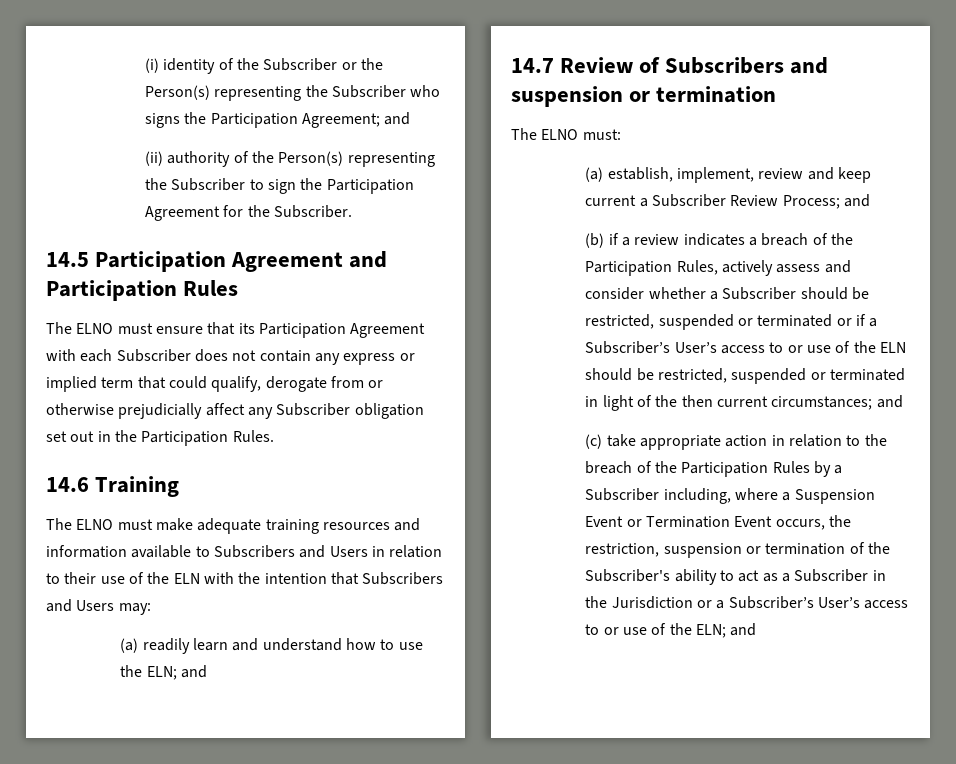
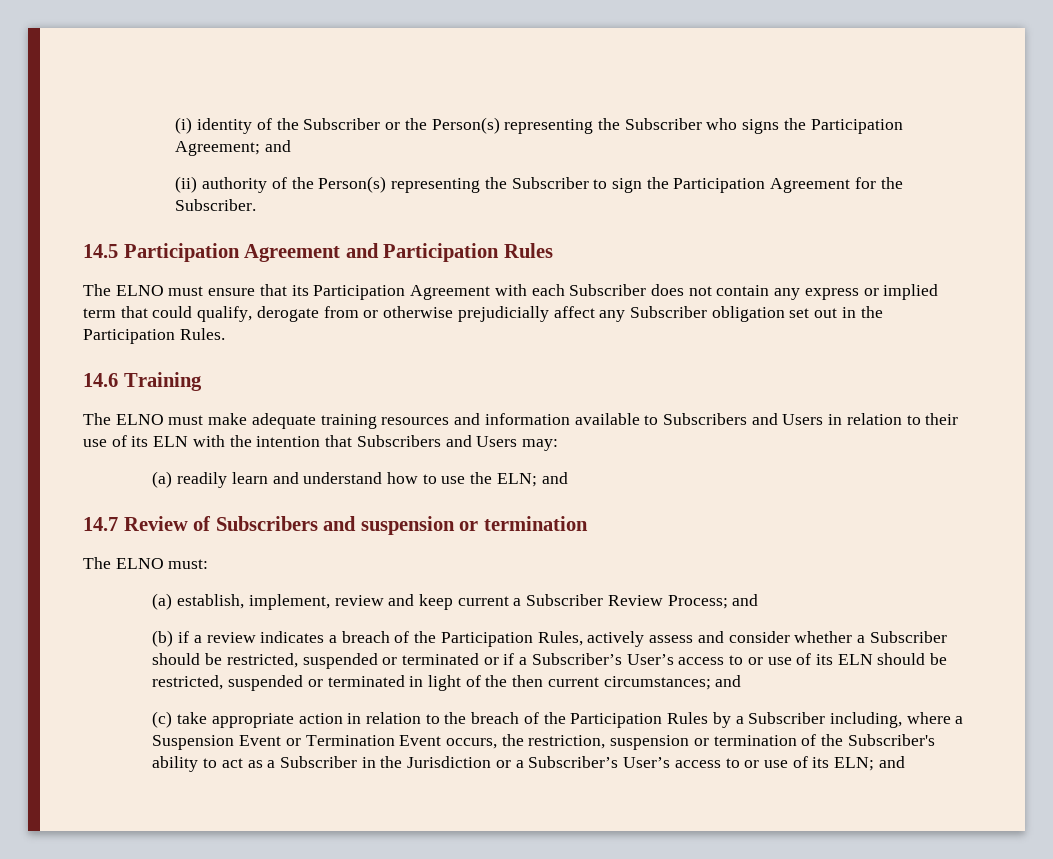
[147,572,170,584] the -> [131,436,149,447] its
[853,341,876,353] the -> [815,654,833,665] its
[669,623,692,635] the -> [812,757,830,768] its

